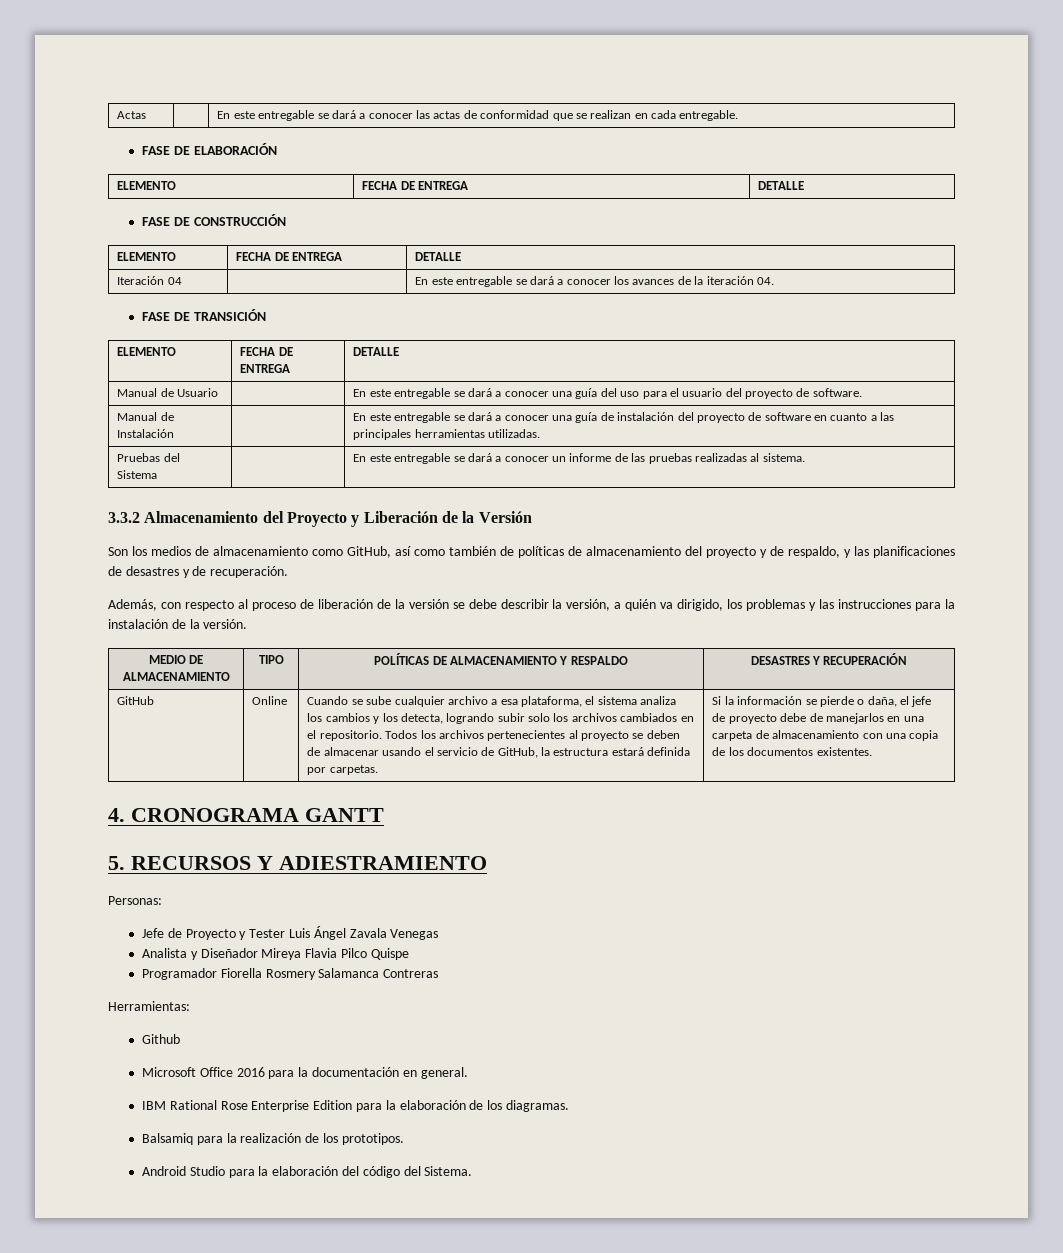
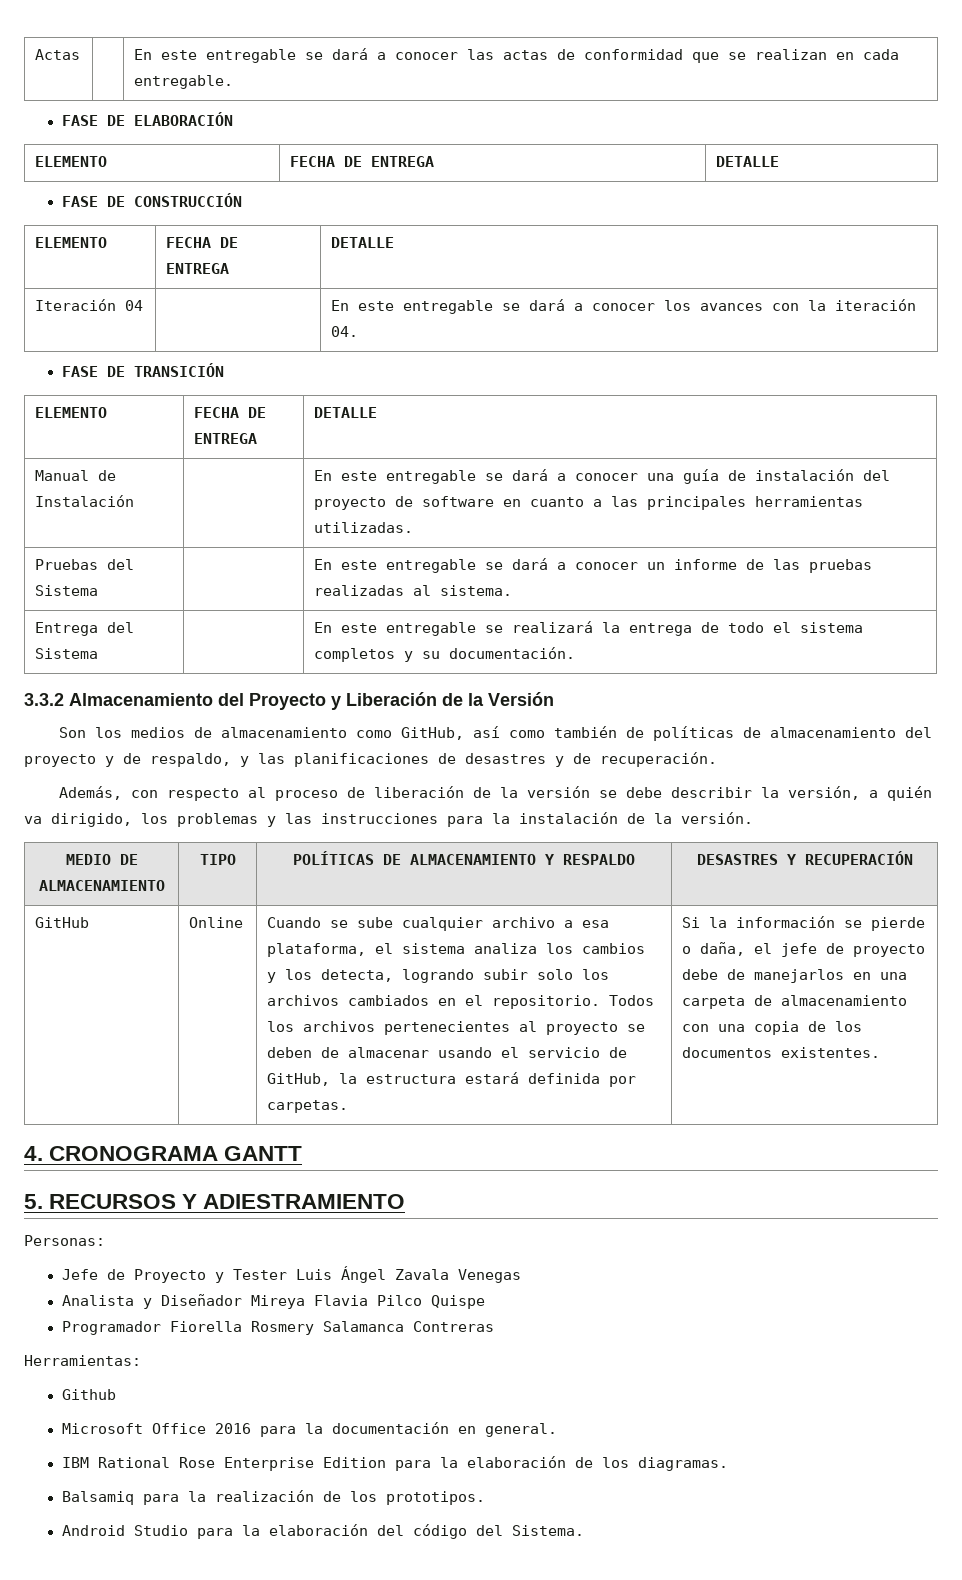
[677,276,691,285] de -> [772,303,800,311] con
[117,388,219,397] [353,388,862,399] // Manual de Usuario | | En este entregable se dará a conocer una guía del uso para el usuario del proyecto de software. -> (378, 412) none
(805, 457) none -> [35,622,135,636] [35,648,99,659] [314,621,864,636] [314,647,576,662] // Entrega del Sistema | | En este entregable se realizará la entrega de todo el sistema completos y su documentación.

